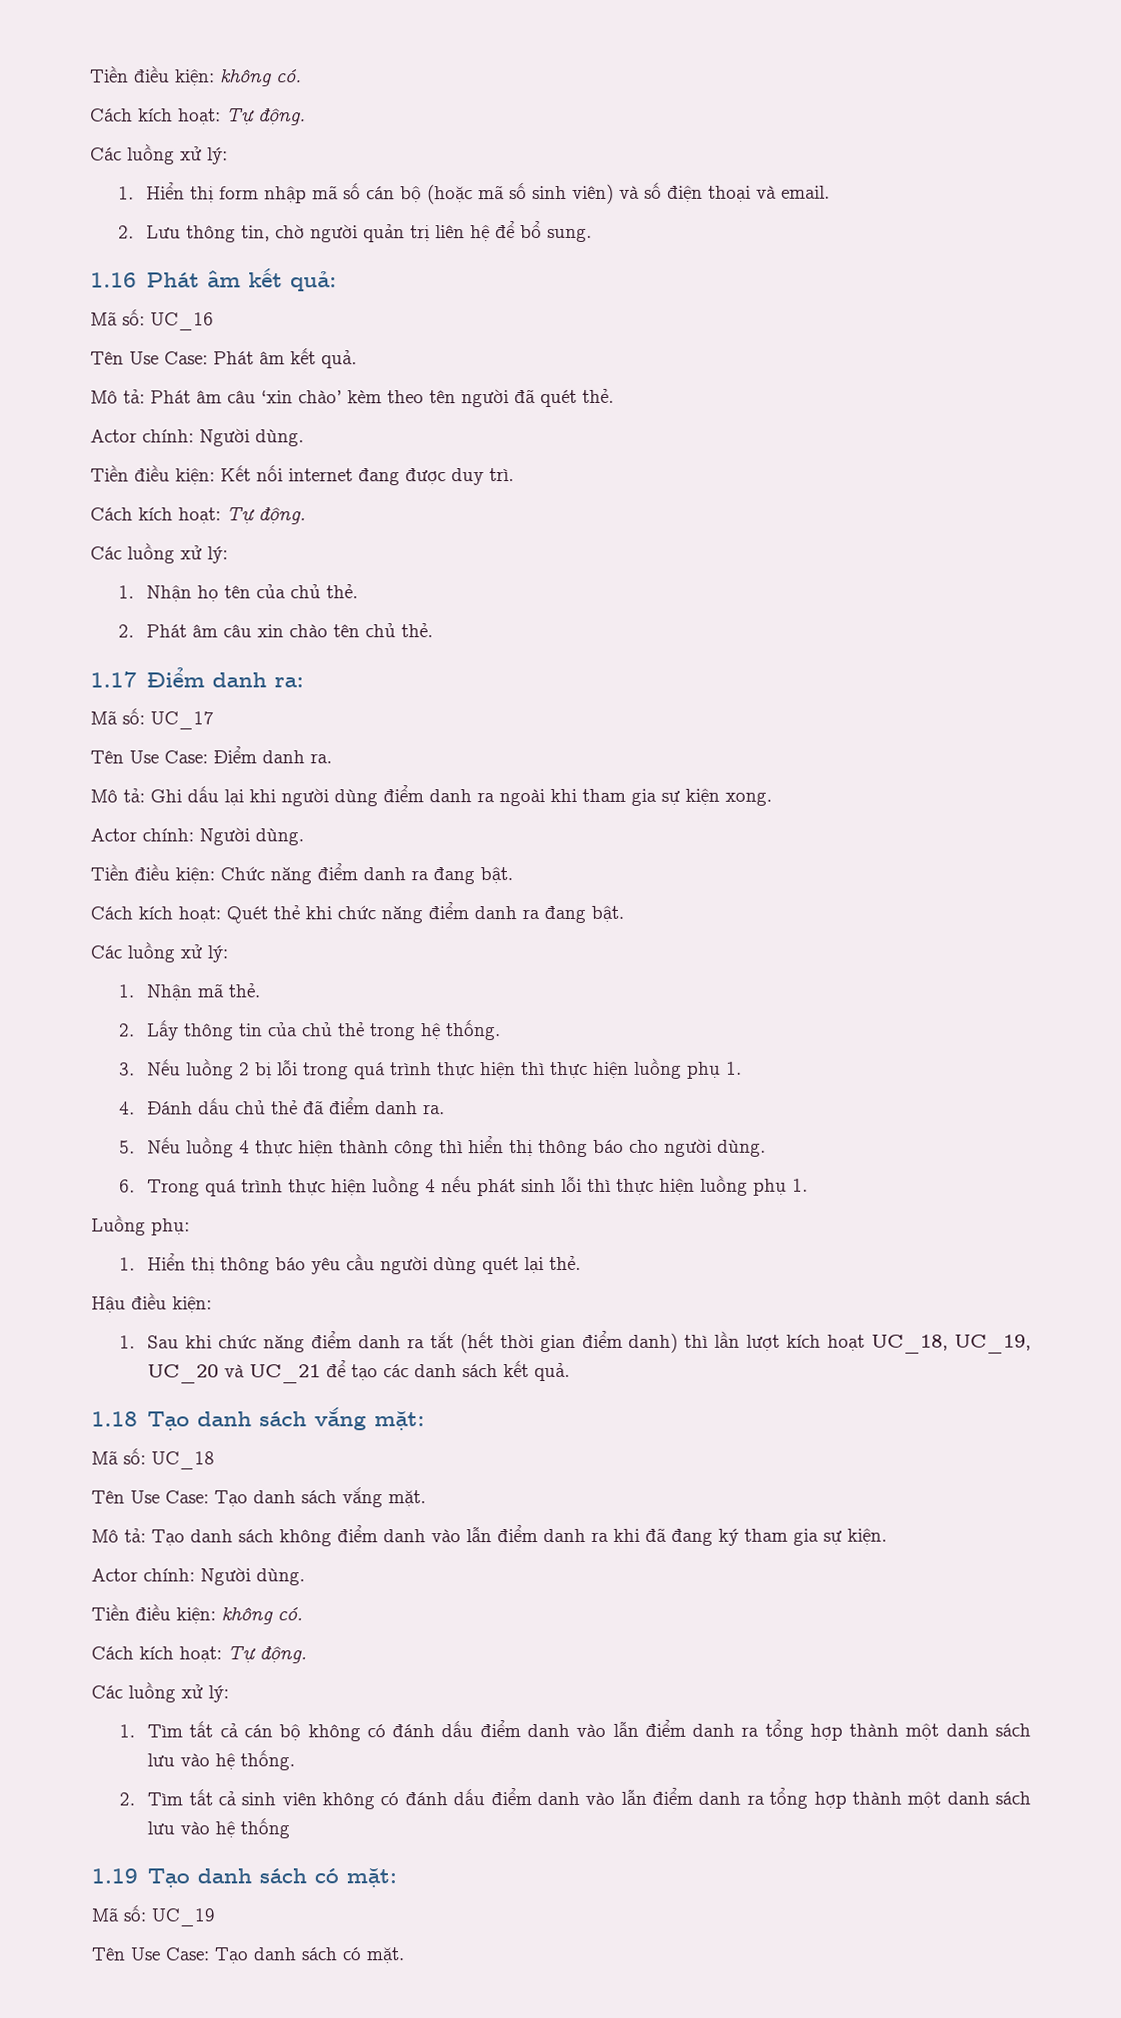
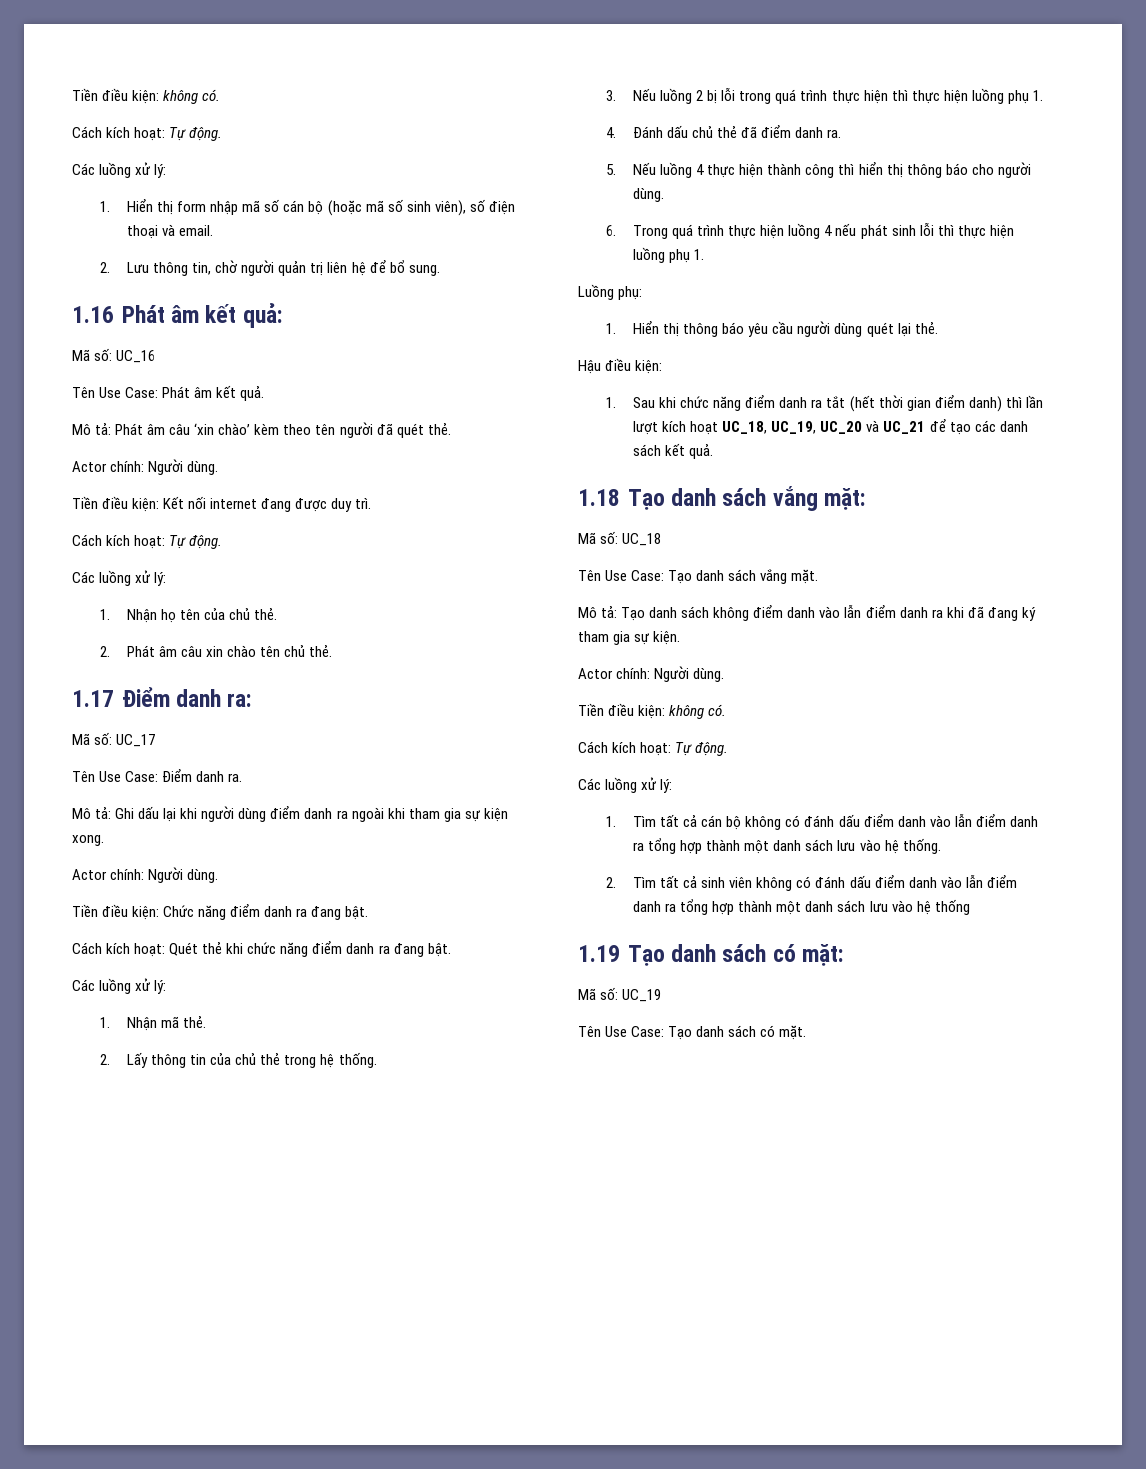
[572,183,641,204] viên) và -> [434,200,466,216] viên),

